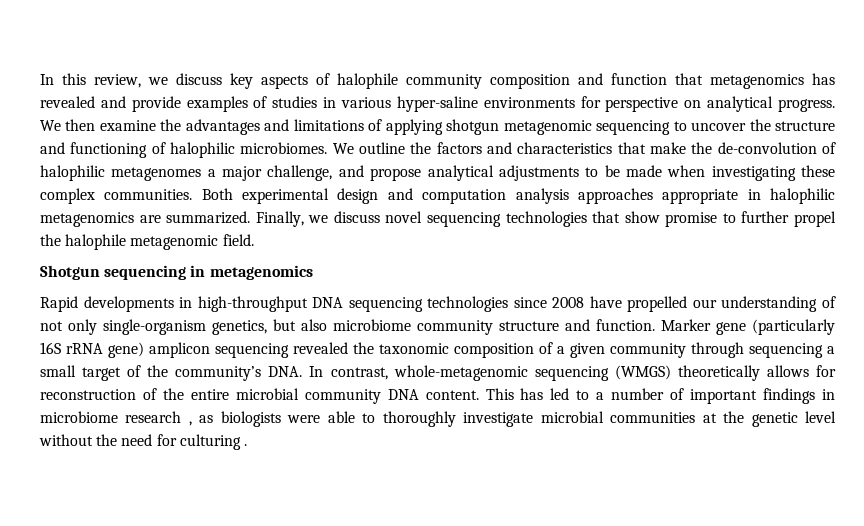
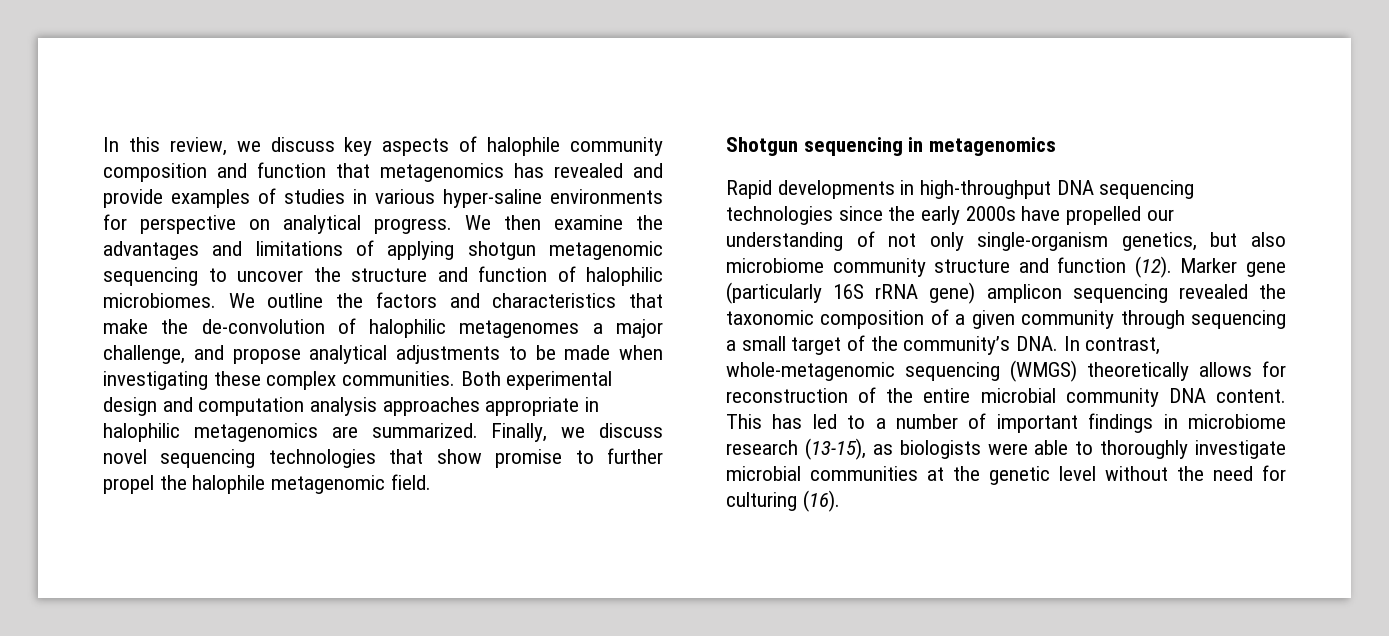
[70,142,148,158] functioning -> [478,266,547,282] function
[552,297,585,308] 2008 -> [888,206,1016,225] the early 2000s
[596,319,655,331] function. -> [1057,256,1172,278] function (12).
[188,421,192,426] , -> [804,438,866,460] (13-15),
[243,444,247,446] . -> [802,490,840,512] (16).

